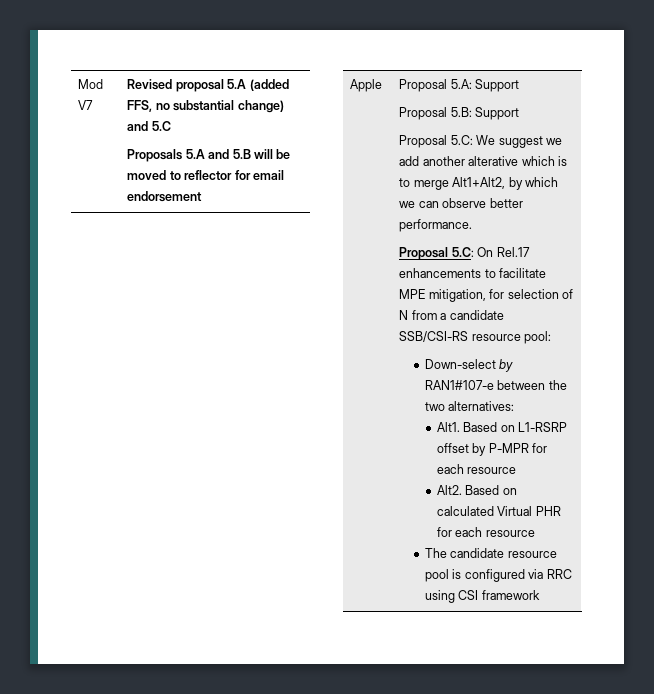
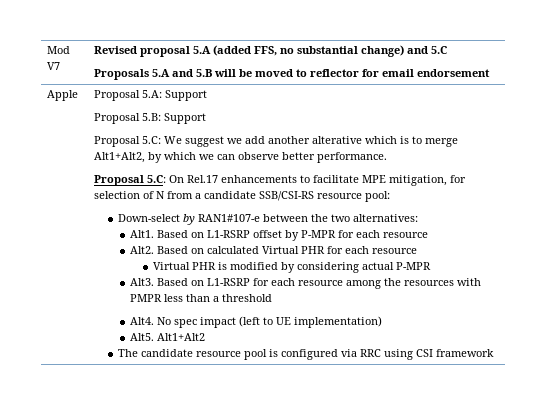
(535, 533) none -> [153,262,432,273] [129,278,481,289] [129,294,272,302] [129,316,382,328] [129,333,205,341] // Virtual PHR is modified by considering actual P-MPR // Alt3. Based on L1-RSRP for each resource among the resources with PMPR less than a threshold // Alt4. No spec impact (left to UE implementation) // Alt5. Alt1+Alt2

